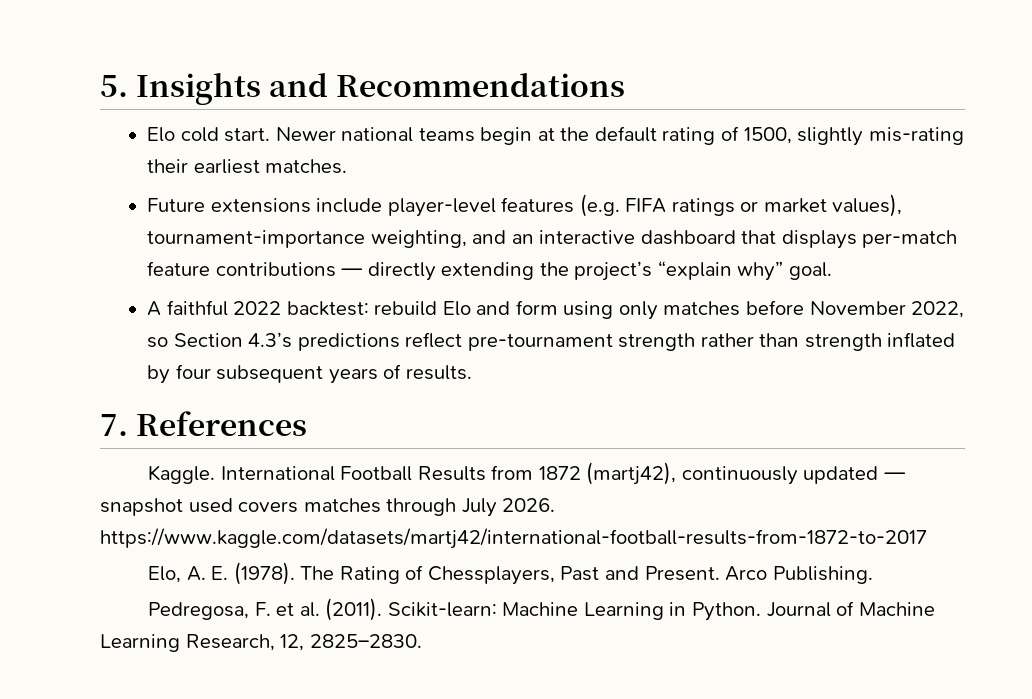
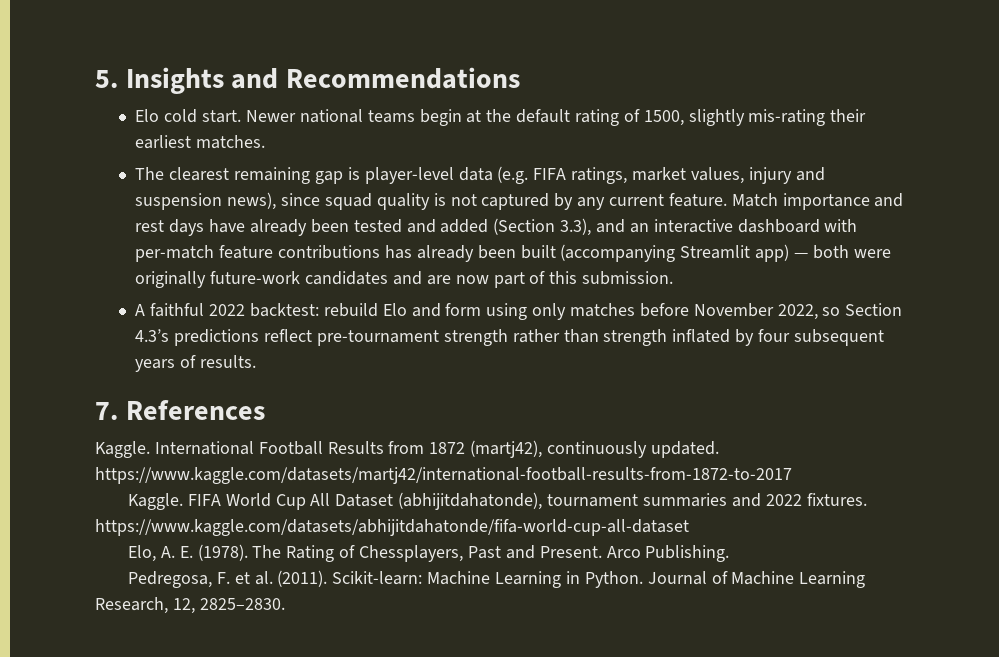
[147,194,903,217] [147,230,467,248] Future extensions include player-level features (e.g. FIFA ratings or market values), tournament-importance weighting, -> [135,166,825,184] [135,192,904,210] [135,218,592,236] The clearest remaining gap is player-level data (e.g. FIFA ratings, market values, injury and suspension news), since squad quality is not captured by any current feature. Match importance and rest days have already been tested and added (Section 3.3),
[741,230,857,249] that displays -> [824,219,858,232] with
[341,261,832,281] — directly extending the project’s “explain why” goal. -> [384,244,891,262] [135,271,674,288] has already been built (accompanying Streamlit app) — both were originally future-work candidates and are now part of this submission.
[803,466,907,484] [100,498,556,517] [100,528,927,549] updated — snapshot used covers matches through July 2026. https://www.kaggle.com/datasets/martj42/international-football-results-from-1872-to-2017 -> [650,441,719,458] [95,467,792,484] [128,492,867,510] [95,519,689,536] updated. https://www.kaggle.com/datasets/martj42/international-football-results-from-1872-to-2017 // Kaggle. FIFA World Cup All Dataset (abhijitdahatonde), tournament summaries and 2022 fixtures. https://www.kaggle.com/datasets/abhijitdahatonde/fifa-world-cup-all-dataset

